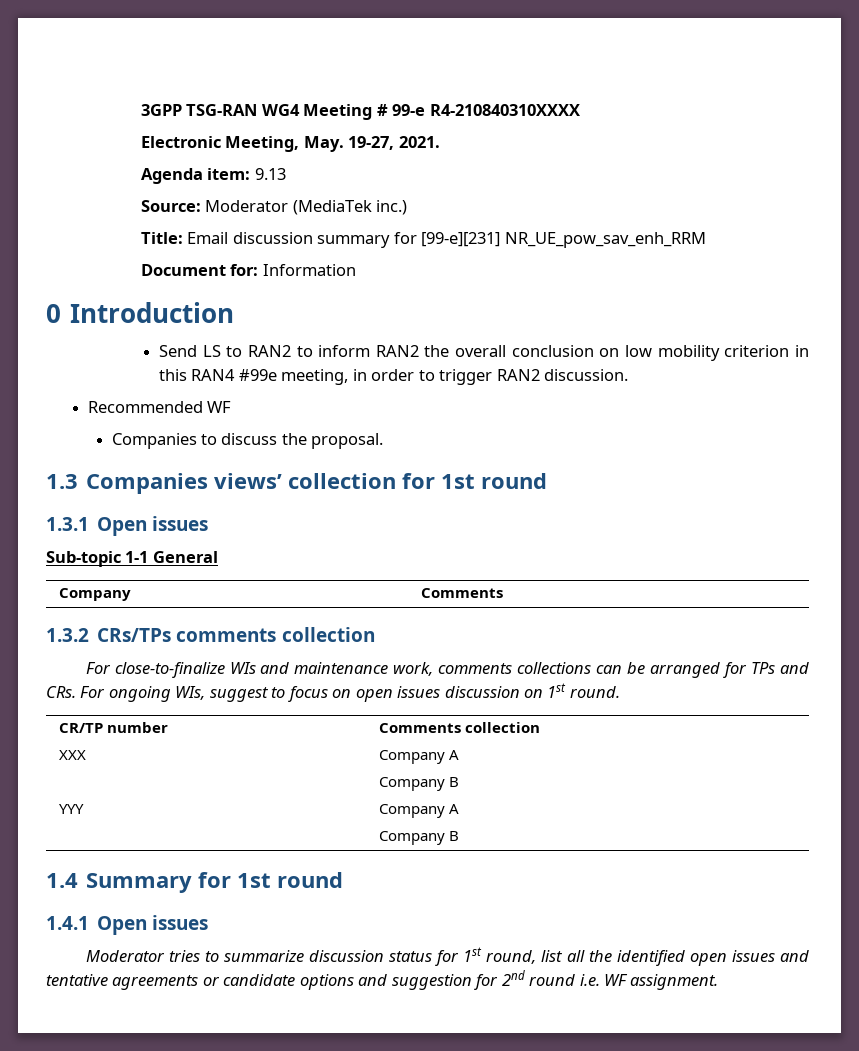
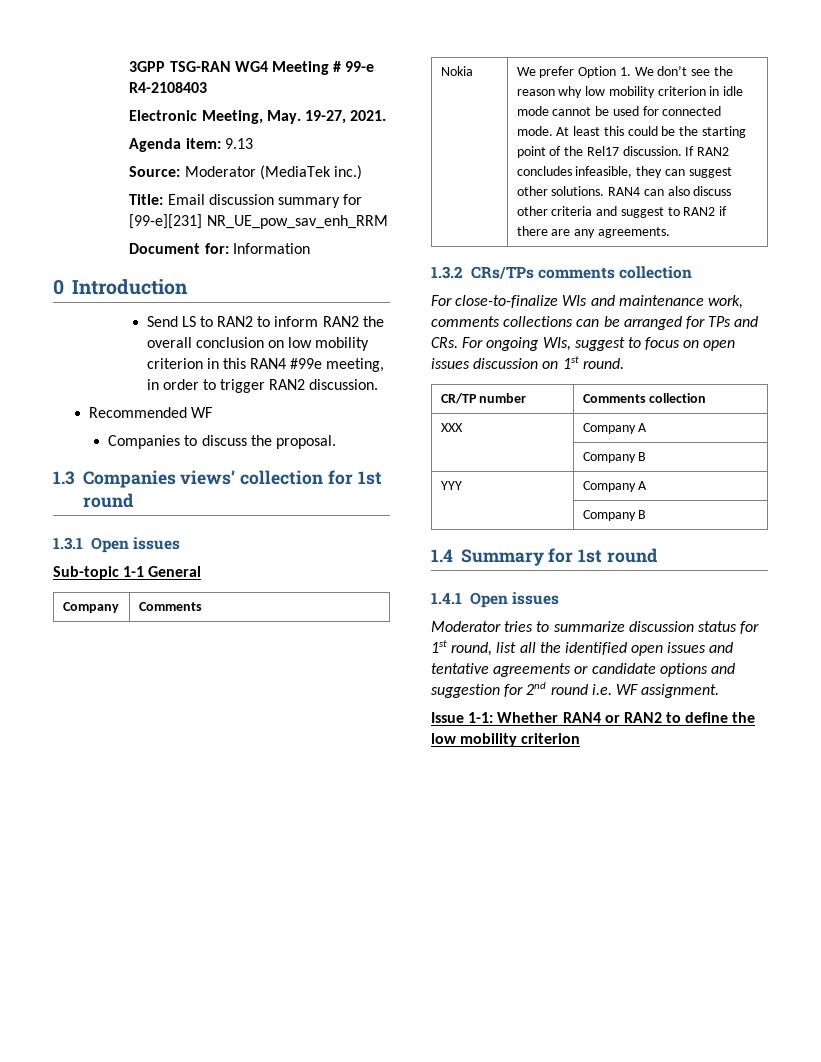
[429,104,580,116] R4-210840310XXXX -> [129,82,208,93] R4-2108403
(504, 593) none -> [440,66,473,76] [516,66,733,78] [516,86,744,98] [516,106,722,116] [516,126,746,138] [516,146,730,158] [516,166,732,178] [516,186,732,196] [516,206,728,218] [516,226,670,238] // Nokia | We prefer Option 1. We don’t see the reason why low mobility criterion in idle mode cannot be used for connected mode. At least this could be the starting point of the Rel17 discussion. If RAN2 concludes infeasible, they can suggest other solutions. RAN4 can also discuss other criteria and suggest to RAN2 if there are any agreements.
(719, 982) none -> [431,712,756,723] [431,733,581,747] // Issue 1-1: Whether RAN4 or RAN2 to define the low mobility criterion

